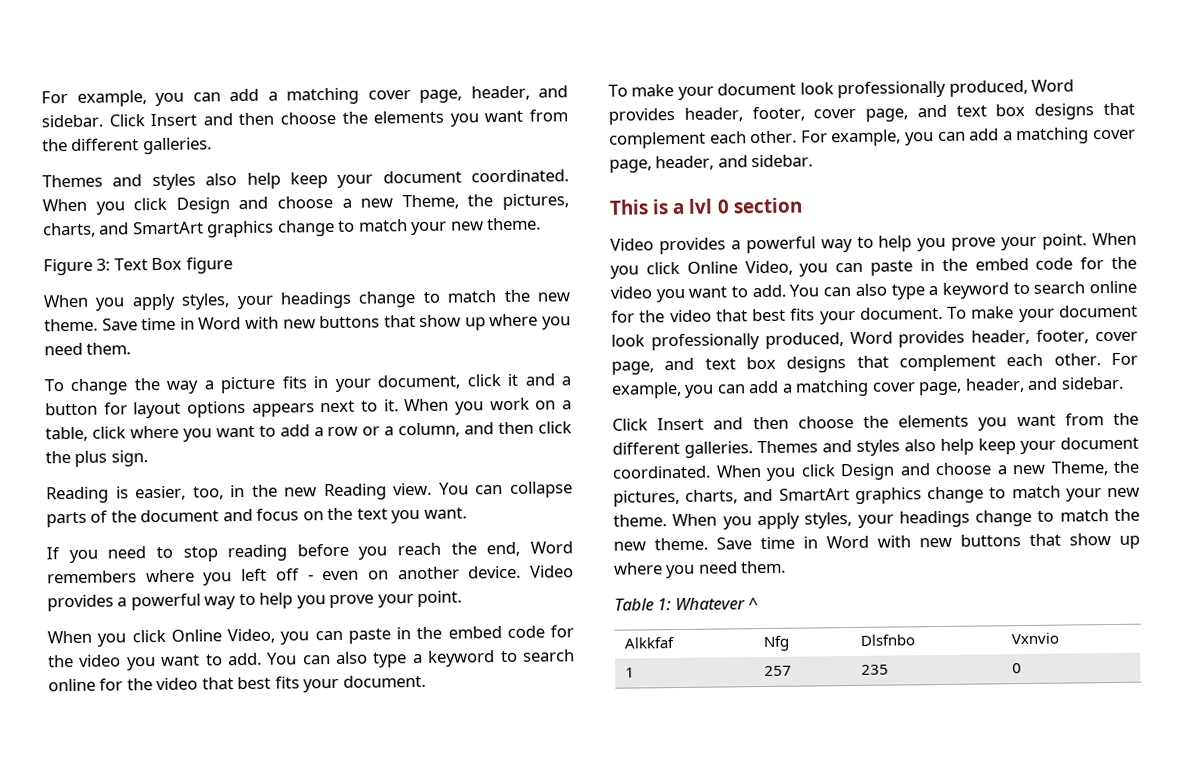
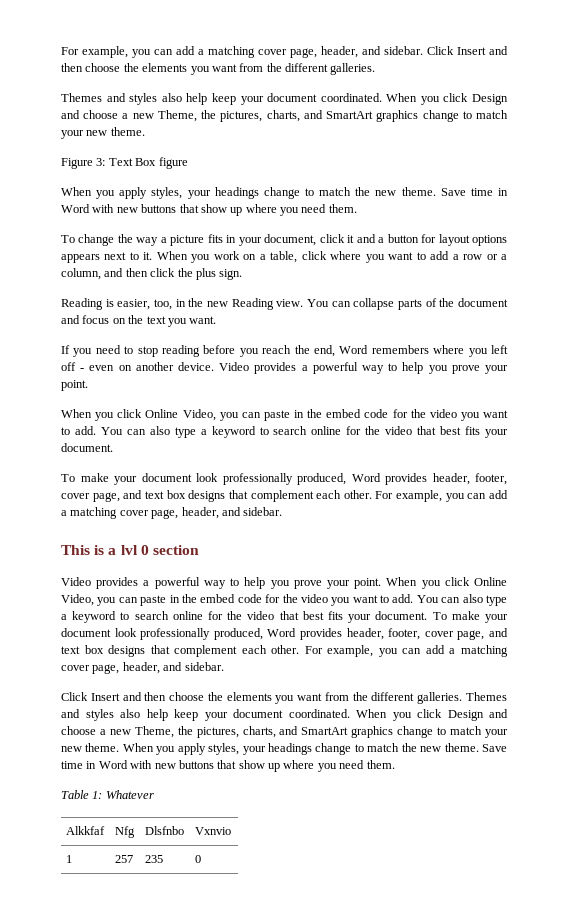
[748,597,759,610] ^ -> (154, 794) none

